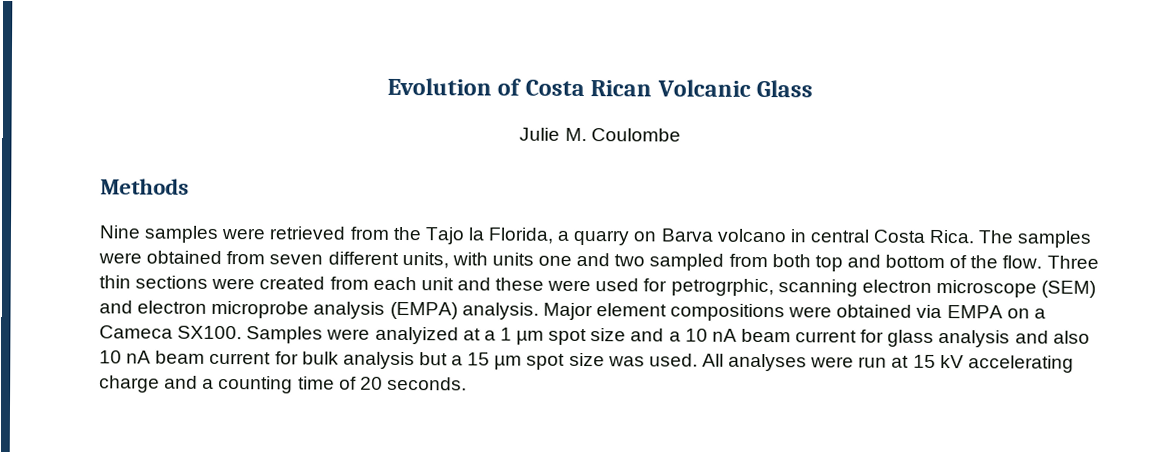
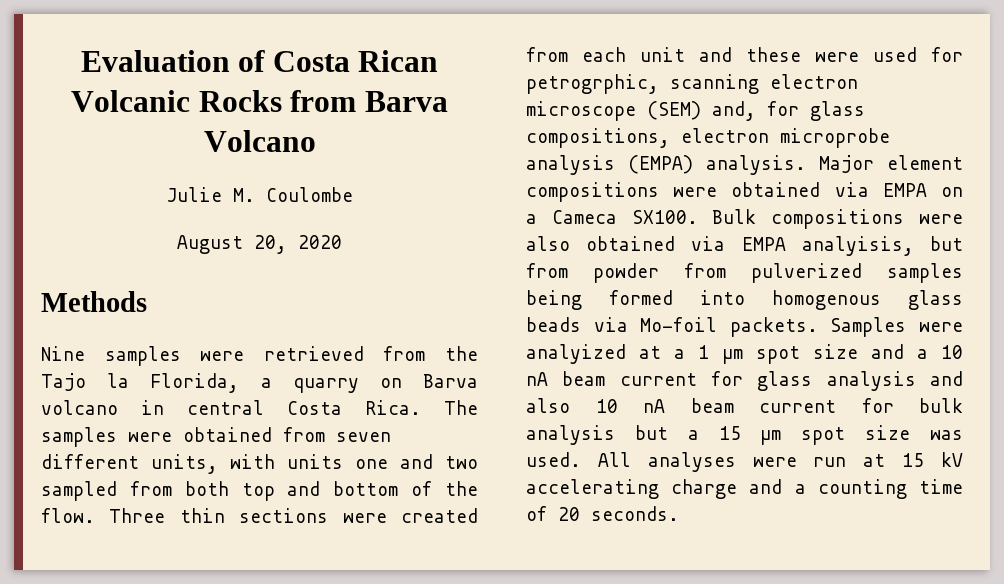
[387,77,493,96] Evolution -> [80,50,230,72] Evaluation
[755,79,813,98] Glass -> [198,90,448,112] [203,130,316,152] Rocks from Barva Volcano
(681, 135) none -> [177,235,342,254] // August 20, 2020
[99,300,133,314] and -> [712,101,865,121] [526,128,670,148] and, for glass compositions,
(243, 332) none -> [712,209,963,229] [526,236,963,256] [526,263,963,283] [526,290,963,310] [526,317,818,337] Bulk compositions were also obtained via EMPA analyisis, but from powder from pulverized samples being formed into homogenous glass beads via Mo-foil packets.

